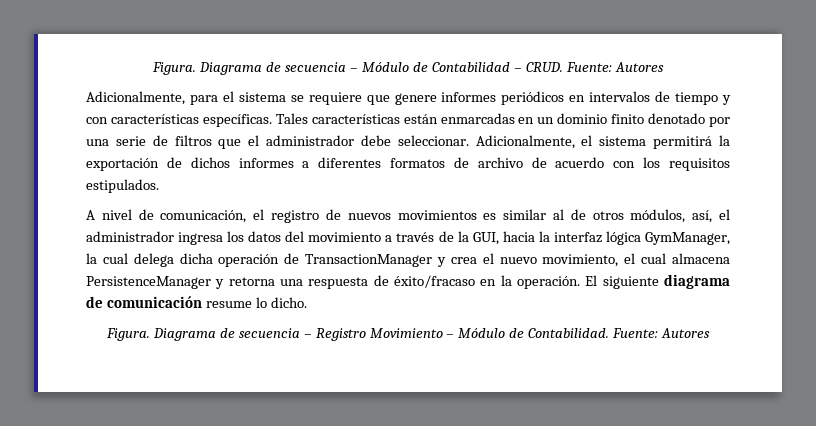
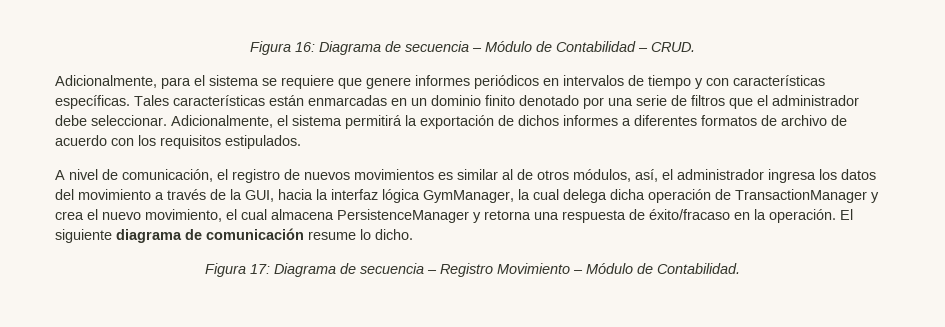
[152,62,197,75] Figura. -> [250,41,315,55] Figura 16:
[565,62,664,72] Fuente: Autores -> (695, 47) none
[106,328,151,341] Figura. -> [205,263,270,277] Figura 17:
[612,328,710,338] Fuente: Autores -> (740, 268) none

